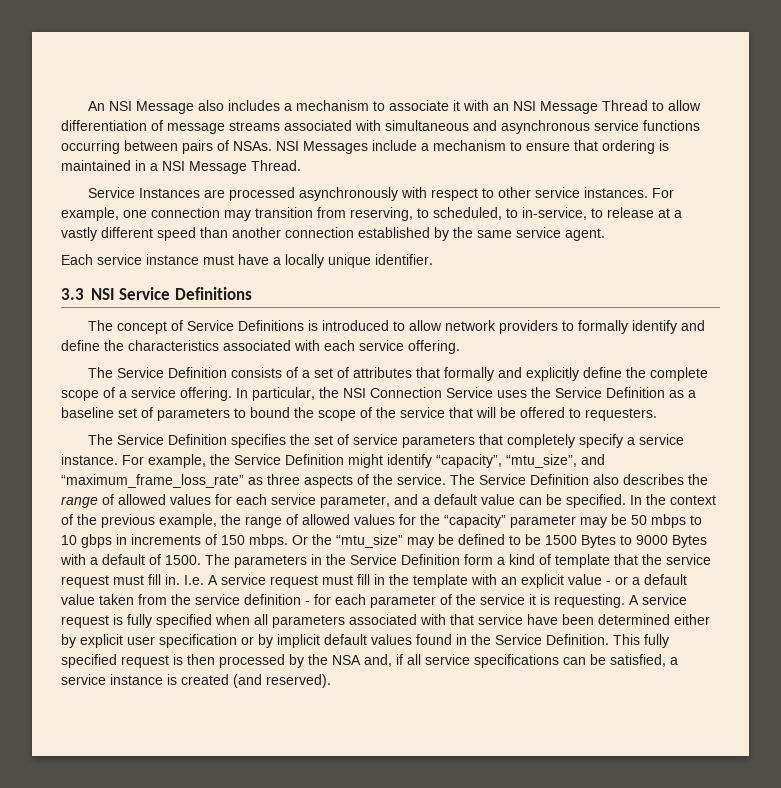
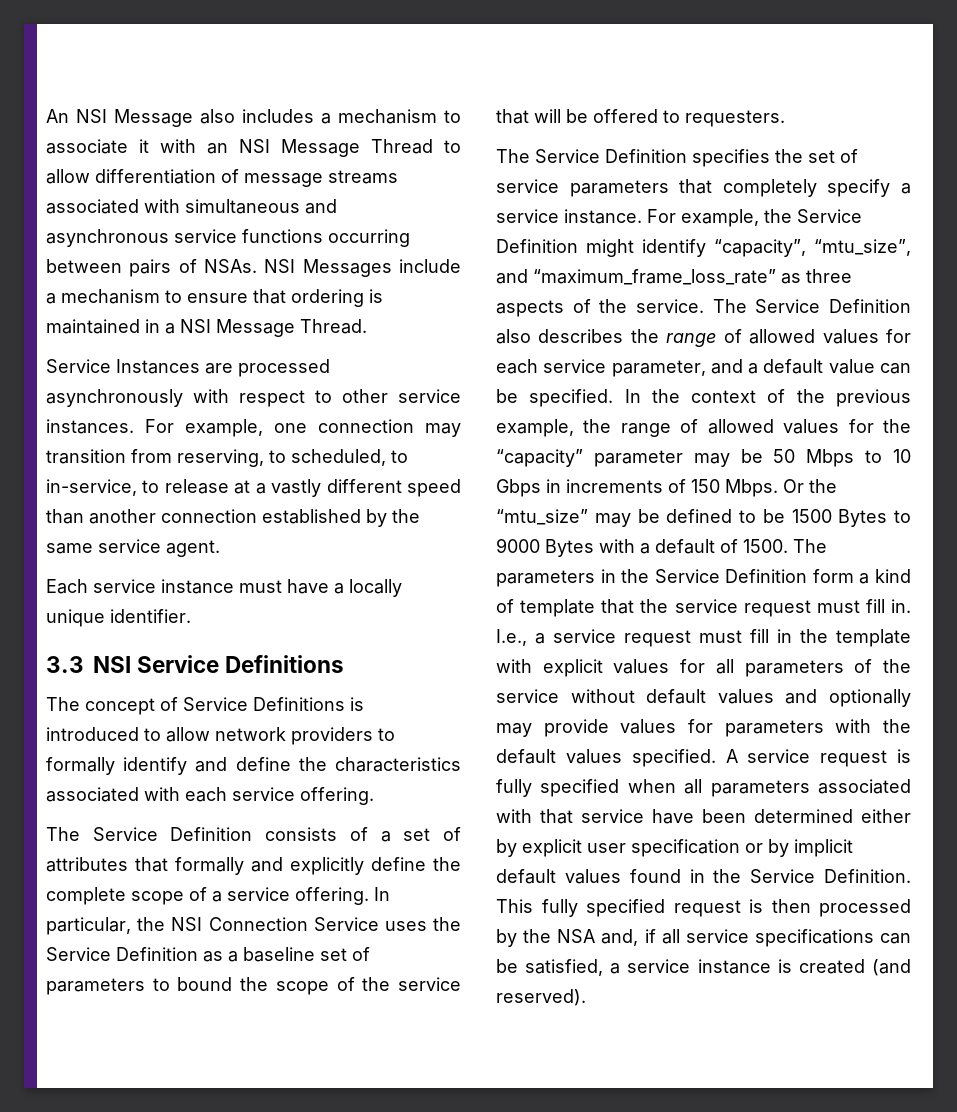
[651,514,686,528] mbps -> [806,449,855,467] Mbps
[81,534,112,548] gbps -> [496,479,541,497] Gbps
[249,534,288,548] mbps. -> [725,479,778,497] Mbps.
[184,575,218,585] I.e. A -> [496,629,545,646] I.e., a
[501,574,687,588] [61,594,625,608] an explicit value - or a default value taken from the service definition - for each parameter of the service it is requesting. -> [542,659,911,677] [496,689,911,707] [496,719,911,737] [496,749,716,767] explicit values for all parameters of the service without default values and optionally may provide values for parameters with the default values specified.

